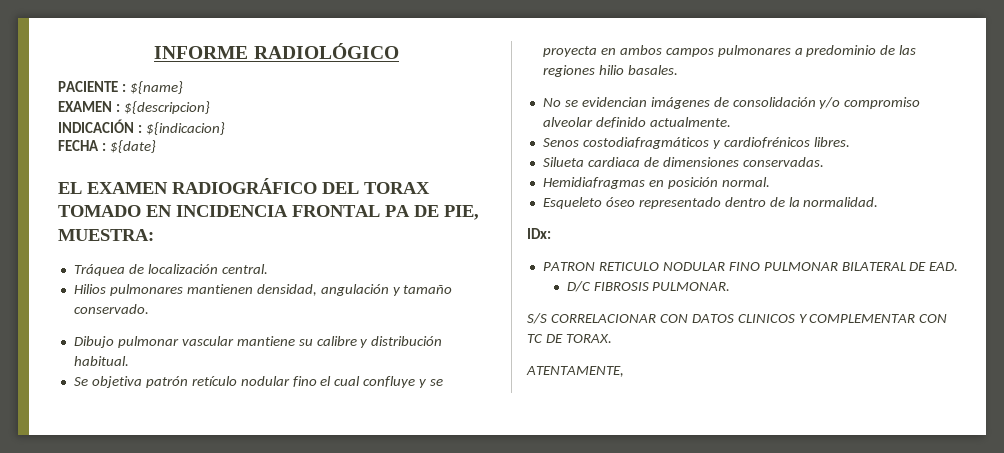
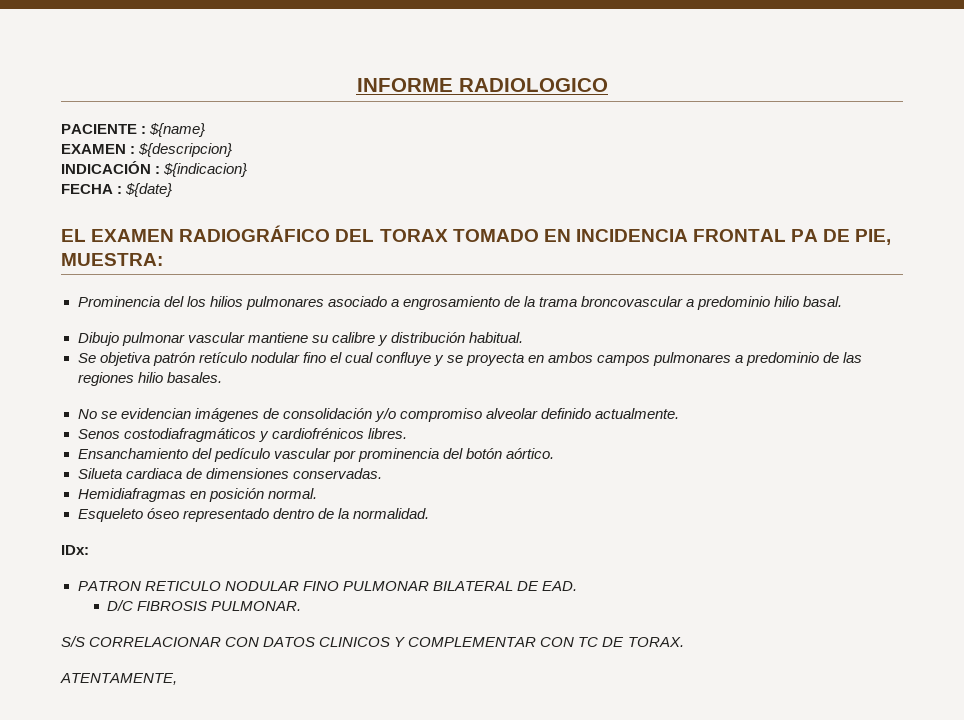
[253,43,399,59] RADIOLÓGICO -> [458,78,608,92] RADIOLOGICO
[73,264,268,276] [73,284,453,296] [73,304,149,314] Tráquea de localización central. // Hilios pulmonares mantienen densidad, angulación y tamaño conservado. -> [77,296,843,310] Prominencia del los hilios pulmonares asociado a engrosamiento de la trama broncovascular a predominio hilio basal.
(850, 142) none -> [77,448,554,462] // Ensanchamiento del pedículo vascular por prominencia del botón aórtico.

